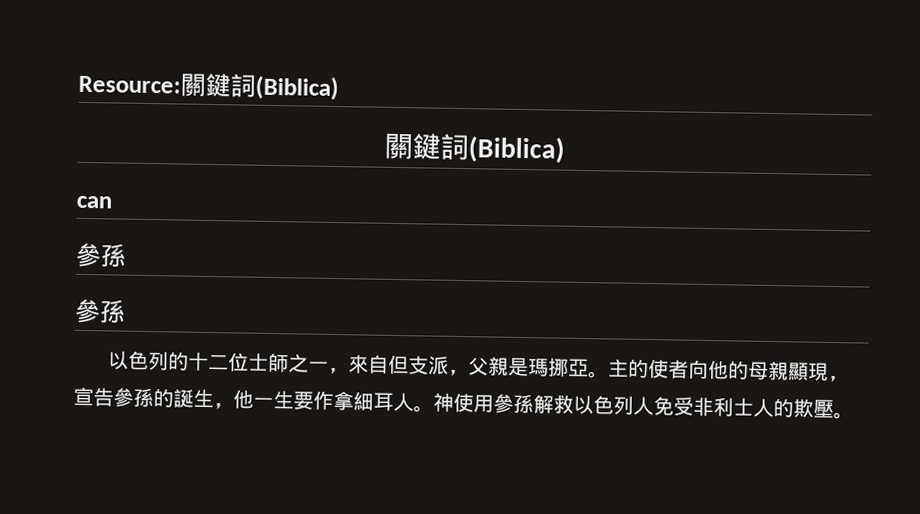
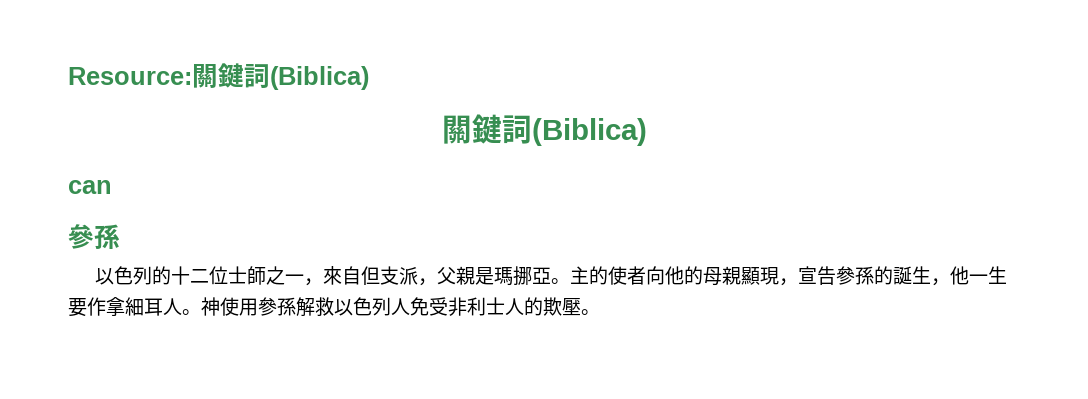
[74,298,126,324] // 參孫 -> (120, 236) none

